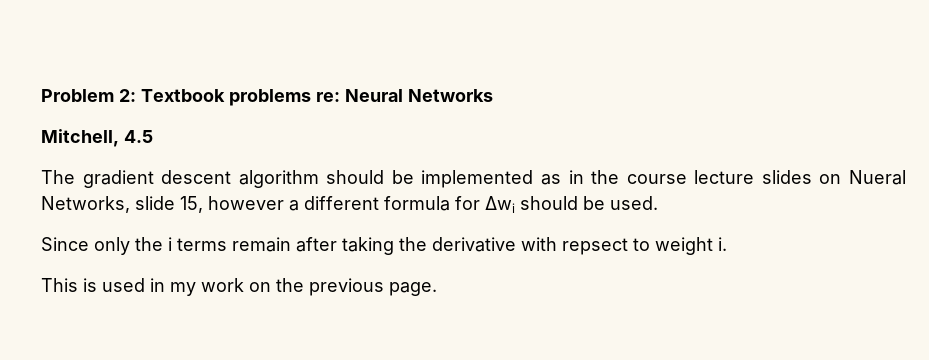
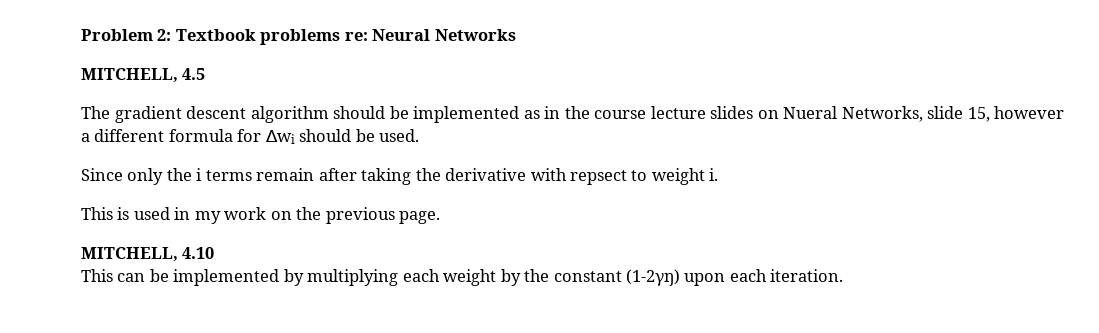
[41,129,119,147] Mitchell, -> [81,68,178,83] MITCHELL,
(437, 289) none -> [81,247,215,262] [81,269,844,286] // MITCHELL, 4.10 // This can be implemented by multiplying each weight by the constant (1-2γŋ) upon each iteration.

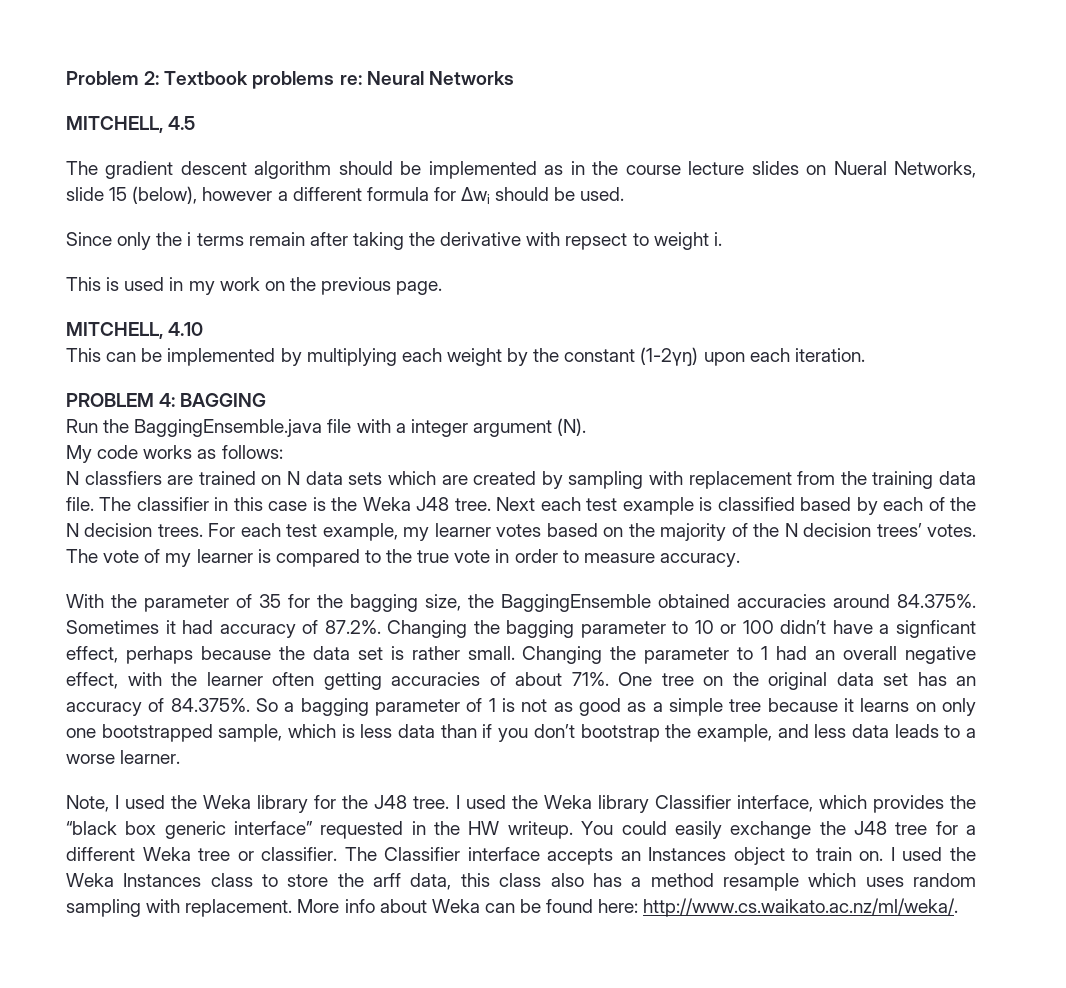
[967,107,990,122] 15, -> [109,186,198,204] 15 (below),
(844, 275) none -> [66,393,267,407] [66,418,587,437] [66,445,283,463] [66,471,976,489] [66,497,977,515] [66,523,977,541] [66,549,740,567] [66,594,976,612] [66,620,976,638] [66,646,977,664] [66,672,976,690] [66,698,977,716] [66,724,977,742] [66,750,181,764] [66,795,976,813] [66,821,977,839] [66,847,976,865] [66,873,977,891] [66,898,959,917] // PROBLEM 4: BAGGING // Run the BaggingEnsemble.java file with a integer argument (N). // My code works as follows: // N classfiers are trained on N data sets which are created by sampling with replacement from the training data file. The classifier in this case is the Weka J48 tree. Next each test example is classified based by each of the N decision trees. For each test example, my learner votes based on the majority of the N decision trees’ votes. The vote of my learner is compared to the true vote in order to measure accuracy. // With the parameter of 35 for the bagging size, the BaggingEnsemble obtained accuracies around 84.375%. Sometimes it had accuracy of 87.2%. Changing the bagging parameter to 10 or 100 didn’t have a signficant effect, perhaps because the data set is rather small. Changing the parameter to 1 had an overall negative effect, with the learner often getting accuracies of about 71%. One tree on the original data set has an accuracy of 84.375%. So a bagging parameter of 1 is not as good as a simple tree because it learns on only one bootstrapped sample, which is less data than if you don’t bootstrap the example, and less data leads to a worse learner. // Note, I used the Weka library for the J48 tree. I used the Weka library Classifier interface, which provides the “black box generic interface” requested in the HW writeup. You could easily exchange the J48 tree for a different Weka tree or classifier. The Classifier interface accepts an Instances object to train on. I used the Weka Instances class to store the arff data, this class also has a method resample which uses random sampling with replacement. More info about Weka can be found here: http://www.cs.waikato.ac.nz/ml/weka/.

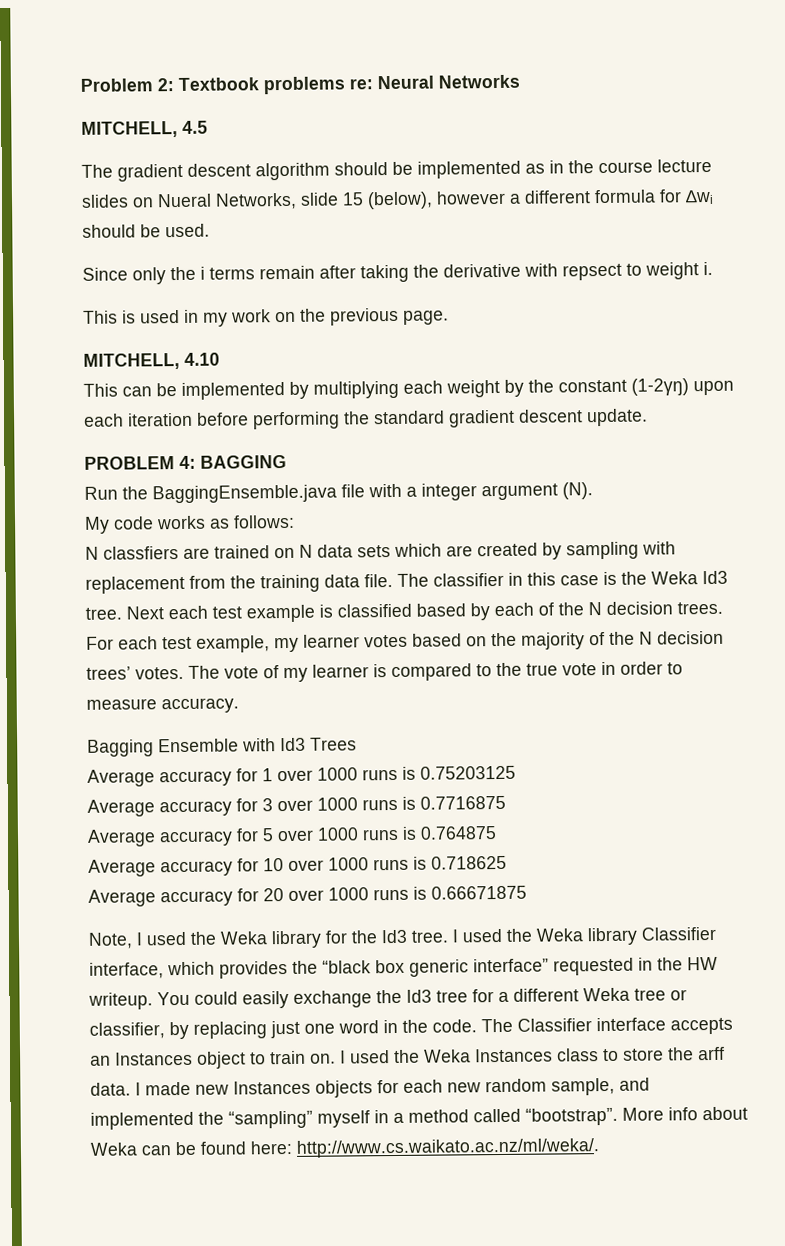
[794,348,865,362] iteration. -> [128,408,648,430] iteration before performing the standard gradient descent update.
[416,497,450,511] J48 -> [702,570,728,585] Id3
[66,594,976,612] [66,620,976,638] [66,646,977,664] [66,672,976,690] [66,698,977,716] [66,724,977,742] [66,750,181,764] With the parameter of 35 for the bagging size, the BaggingEnsemble obtained accuracies around 84.375%. Sometimes it had accuracy of 87.2%. Changing the bagging parameter to 10 or 100 didn’t have a signficant effect, perhaps because the data set is rather small. Changing the parameter to 1 had an overall negative effect, with the learner often getting accuracies of about 71%. One tree on the original data set has an accuracy of 84.375%. So a bagging parameter of 1 is not as good as a simple tree because it learns on only one bootstrapped sample, which is less data than if you don’t bootstrap the example, and less data leads to a worse learner. -> [87,737,357,757] [87,765,516,787] [87,795,506,817] [87,826,497,847] [88,855,507,877] [88,885,527,907] Bagging Ensemble with Id3 Trees // Average accuracy for 1 over 1000 runs is 0.75203125 // Average accuracy for 3 over 1000 runs is 0.7716875 // Average accuracy for 5 over 1000 runs is 0.764875 // Average accuracy for 10 over 1000 runs is 0.718625 // Average accuracy for 20 over 1000 runs is 0.66671875
[374,795,408,809] J48 -> [381,929,408,944] Id3
[853,821,887,835] J48 -> [406,989,432,1003] Id3
[261,847,338,861] classifier. -> [89,1019,477,1040] classifier, by replacing just one word in the code.
[410,873,977,891] [66,899,293,917] data, this class also has a method resample which uses random sampling with replacement. -> [90,1077,650,1098] [90,1107,618,1130] data. I made new Instances objects for each new random sample, and implemented the “sampling” myself in a method called “bootstrap”.

